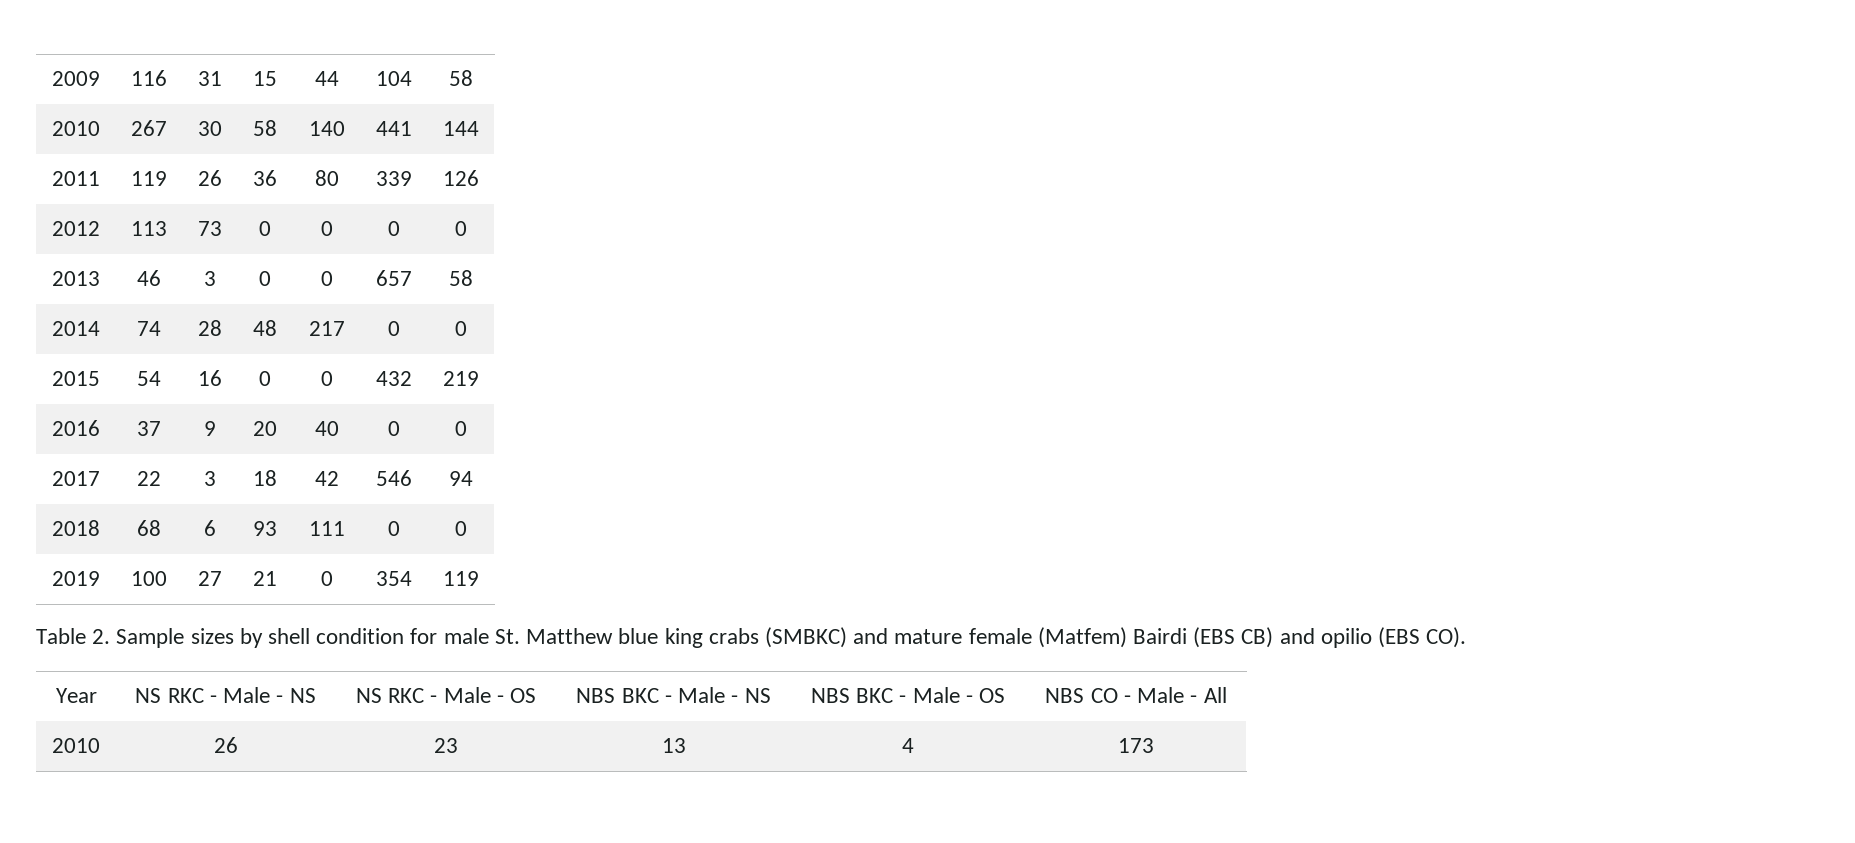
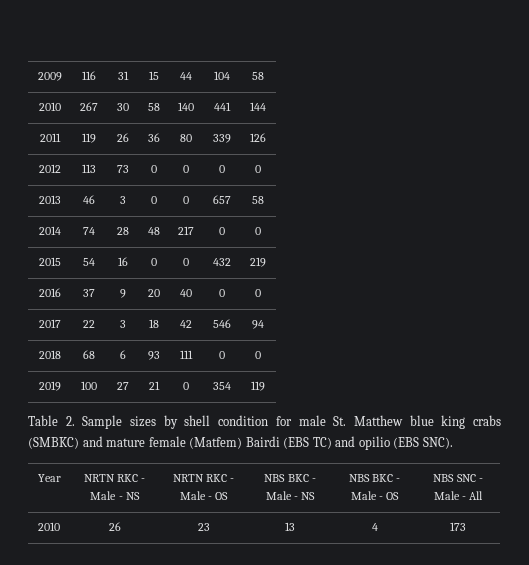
[1241,627,1274,648] CB) -> [312,437,332,449] TC)
[1426,627,1467,648] CO). -> [422,437,453,449] SNC).
[135,688,162,703] NS -> [83,474,115,482] NRTN
[355,688,382,703] NS -> [172,474,204,482] NRTN
[1090,688,1118,703] CO -> [456,474,476,482] SNC

